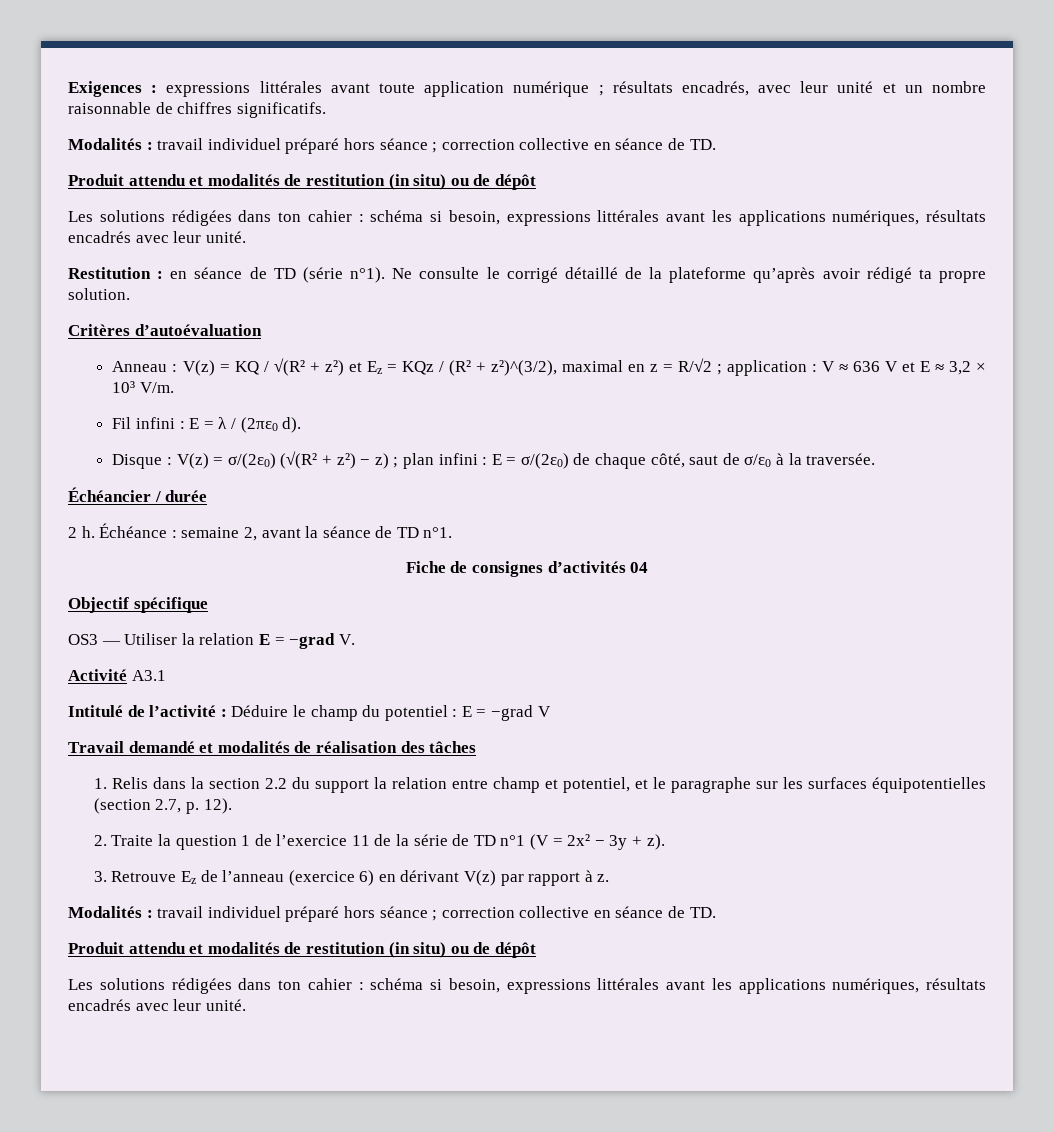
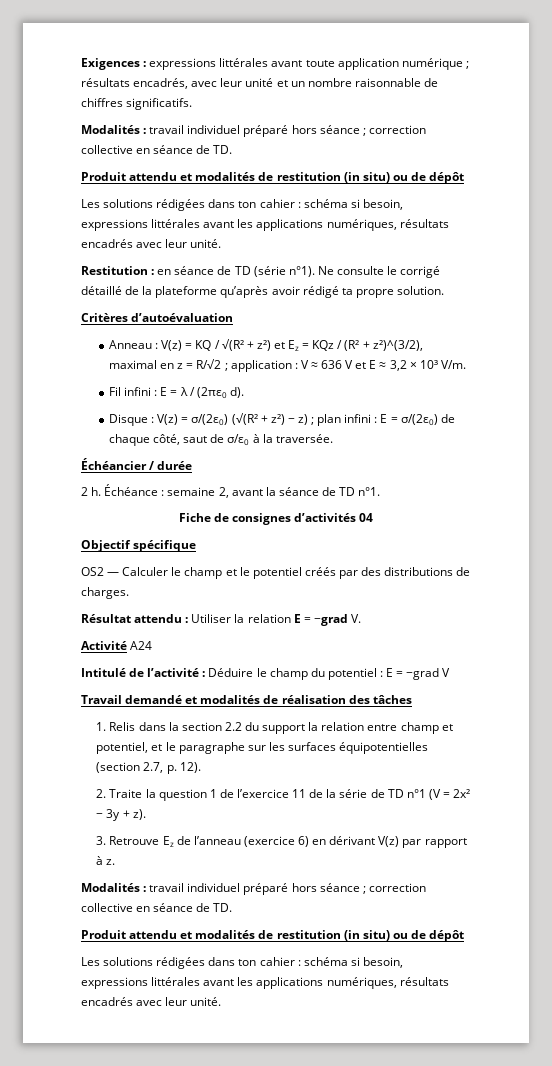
[68,634,121,645] OS3 — -> [81,567,471,579] [81,587,129,599] [81,614,189,623] OS2 — Calculer le champ et le potentiel créés par des distributions de charges. // Résultat attendu :
[131,670,166,681] A3.1 -> [130,641,153,650] A24

